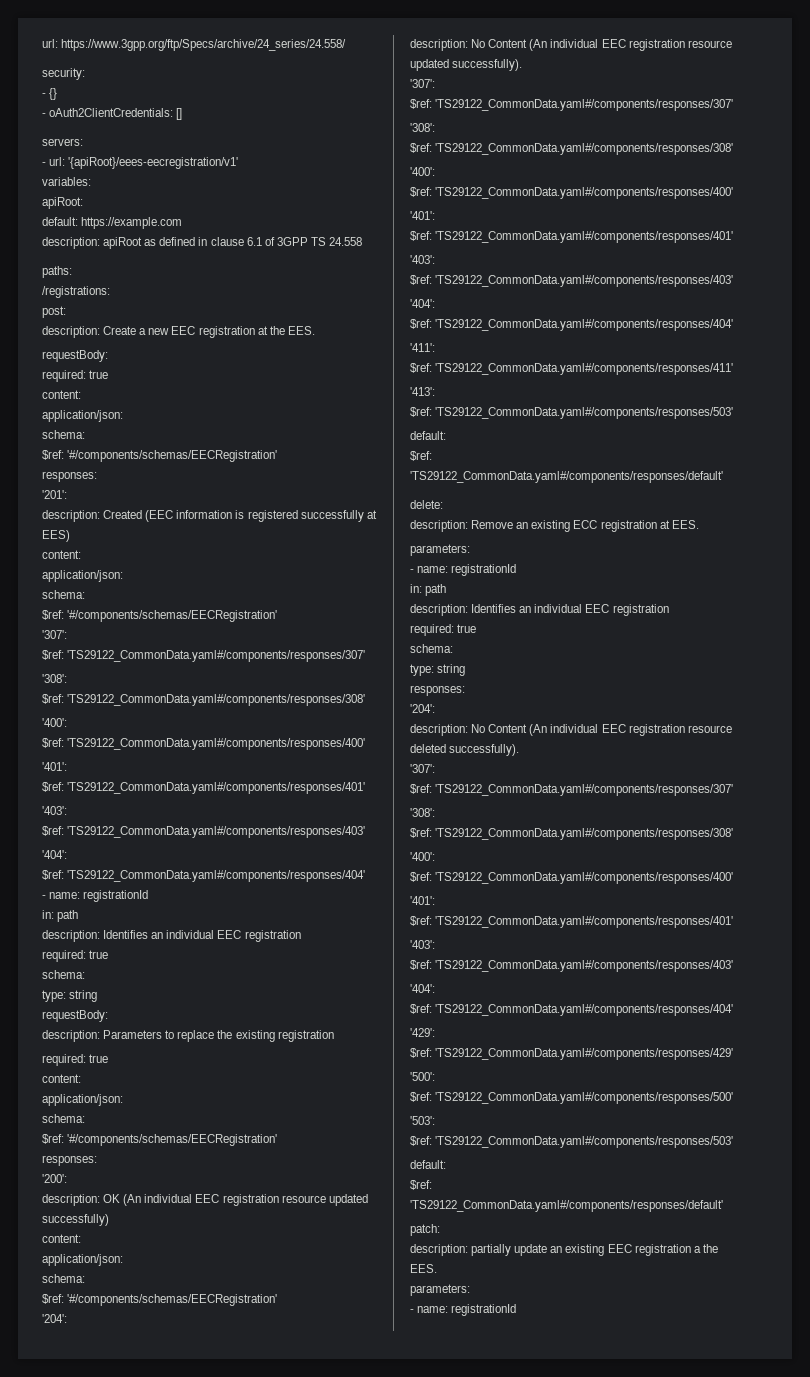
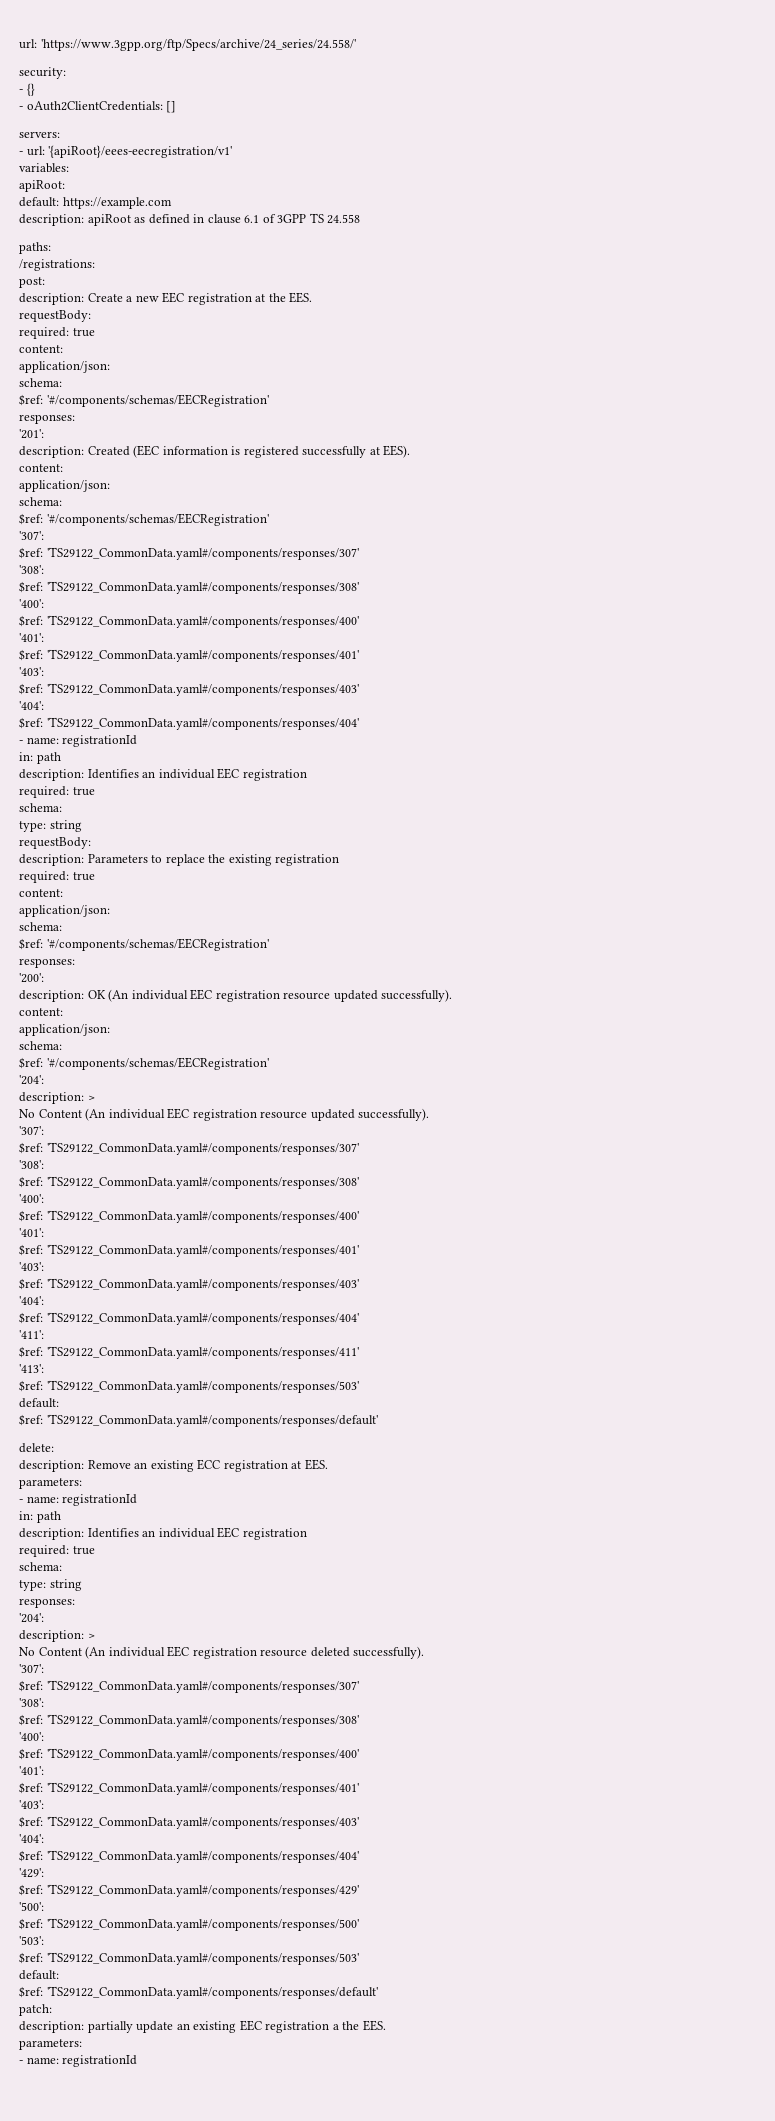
[42,39,347,51] url: https://www.3gpp.org/ftp/Specs/archive/24_series/24.558/ -> [19,39,356,51] url: 'https://www.3gpp.org/ftp/Specs/archive/24_series/24.558/'
[42,530,70,542] EES) -> [383,445,411,458] EES).
[42,1214,109,1226] successfully) -> [381,989,453,1002] successfully).
(468, 45) none -> [87,1095,95,1101] > //
(468, 730) none -> [87,1633,95,1639] > //

